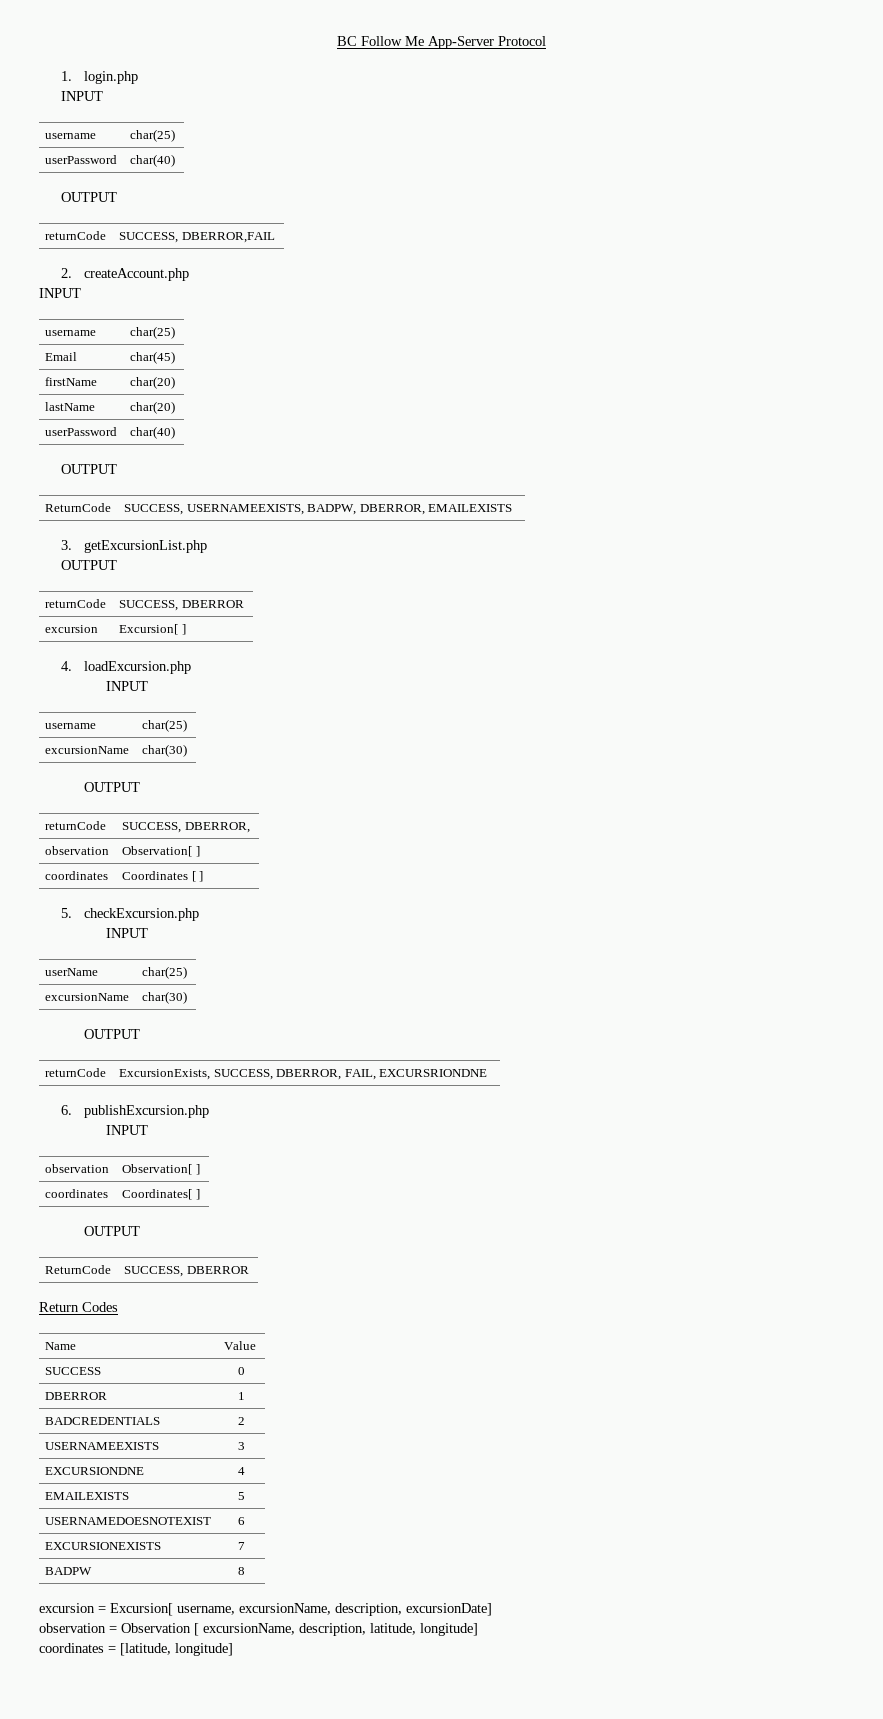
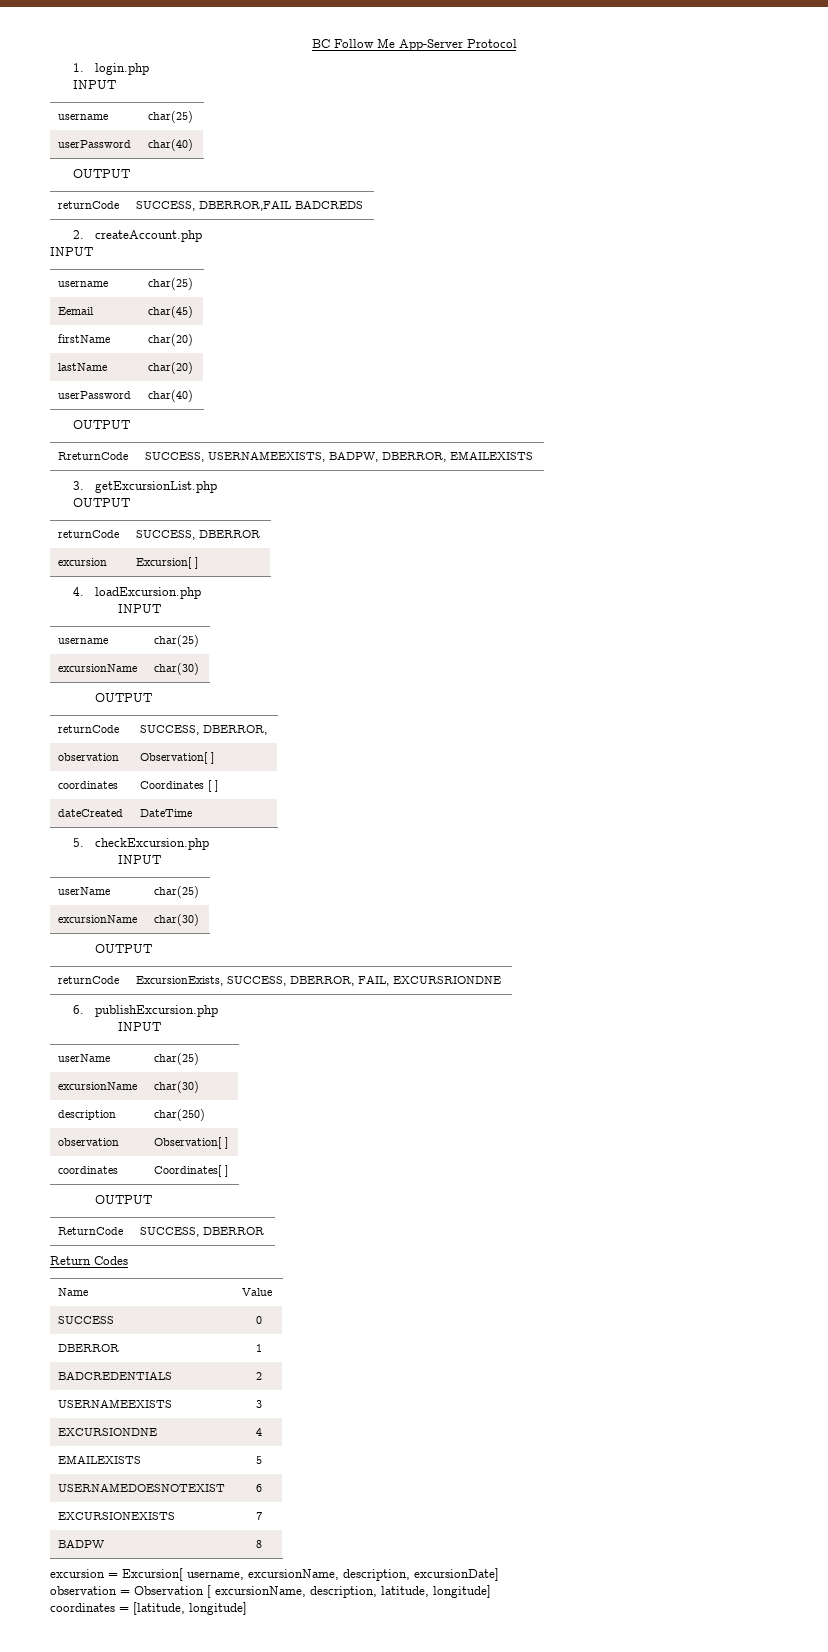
(275, 237) none -> [295,200,364,209] BADCREDS
[45,352,78,361] Email -> [58,307,95,315] Eemail
[45,503,112,512] ReturnCode -> [58,452,129,460] RreturnCode
(204, 876) none -> [58,809,124,817] [140,809,193,817] // dateCreated | DateTime
(149, 1130) none -> [58,1054,111,1062] [154,1053,200,1065] [58,1082,138,1090] [154,1081,200,1093] [58,1110,117,1120] [154,1109,206,1121] // userName | char(25) // excursionName | char(30) // description | char(250)

